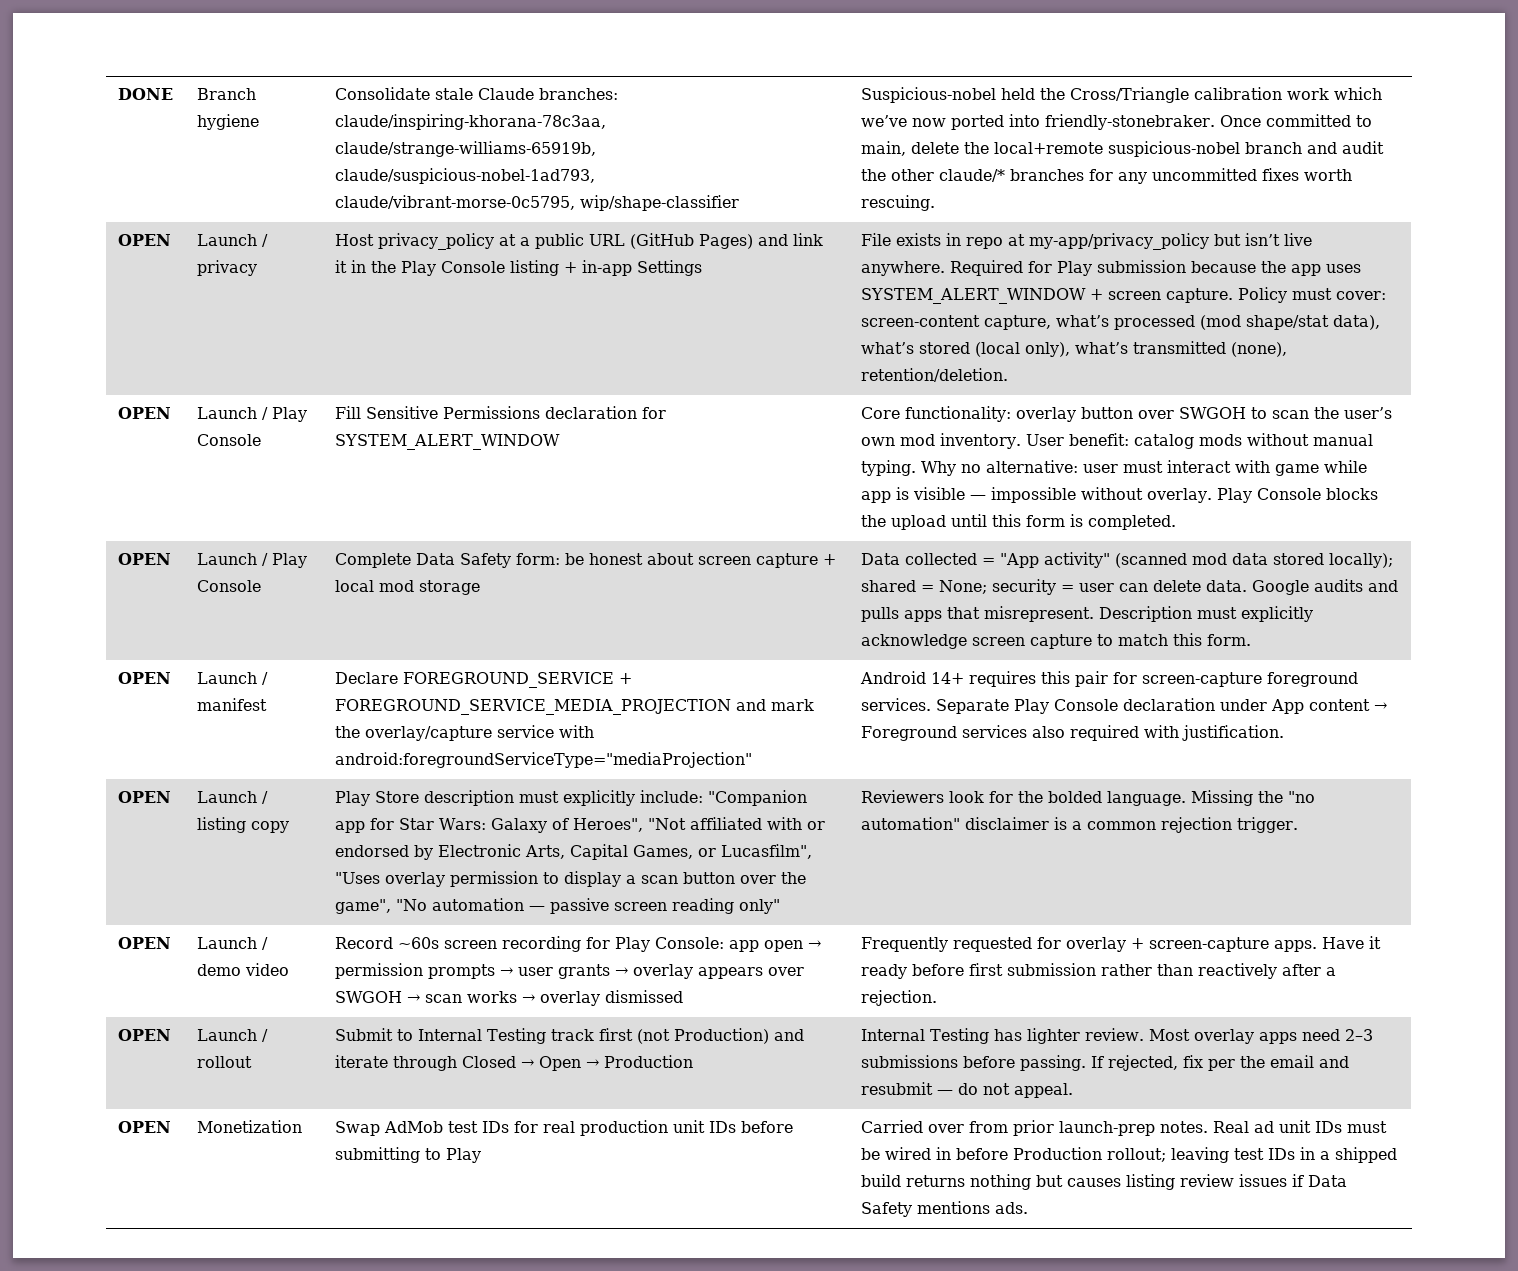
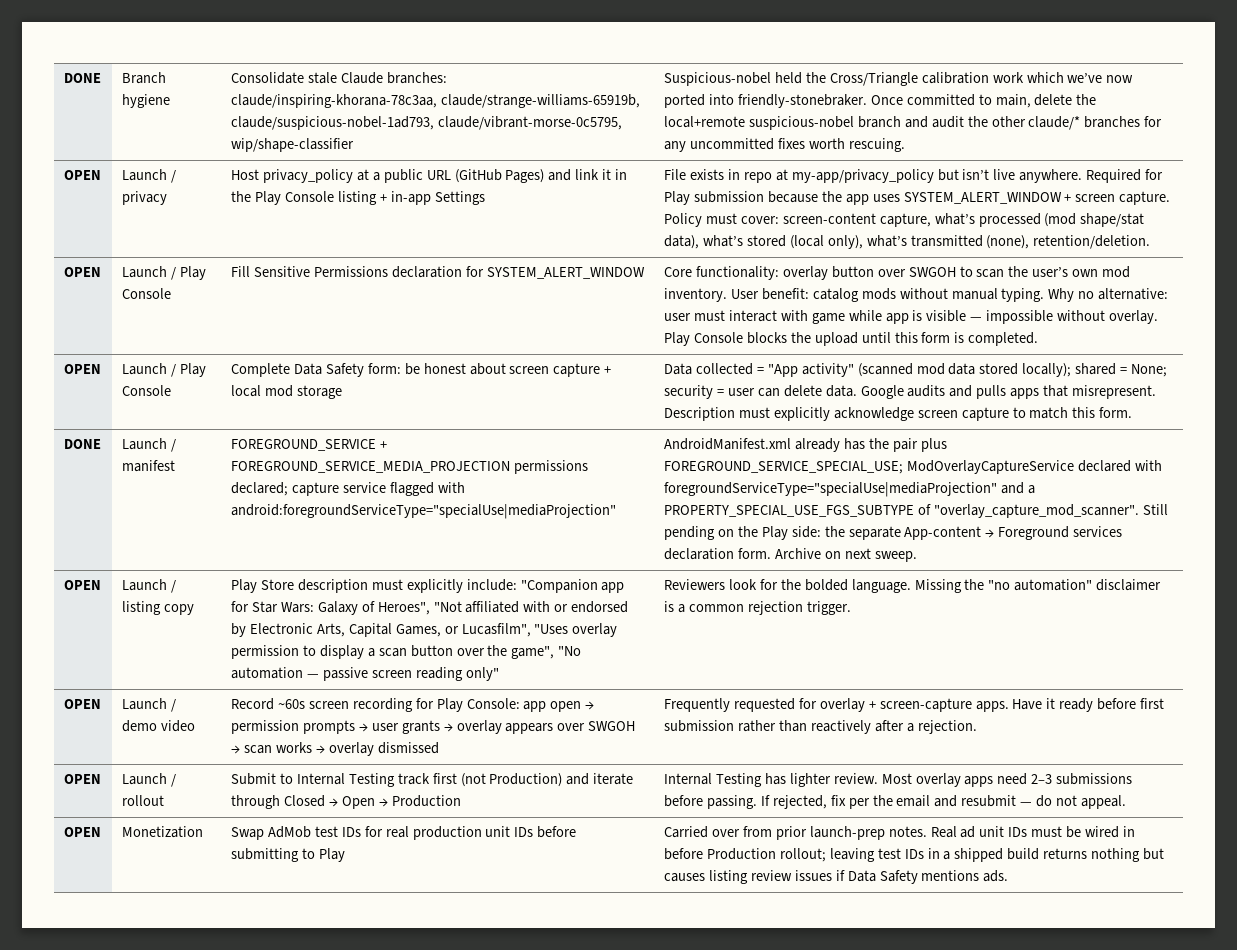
[117,672,171,684] OPEN -> [64,439,102,449] DONE
[334,672,398,684] Declare -> (176, 466) none
[735,699,814,711] [334,725,594,741] [334,752,752,768] [859,671,1358,687] [860,698,1387,714] [860,725,1284,741] and mark the overlay/capture service with android:foregroundServiceType="mediaProjection" | Android 14+ requires this pair for screen-capture foreground services. Separate Play Console declaration under App content → Foreground services also required with justification. -> [513,460,588,474] [231,482,465,496] [231,504,617,519] [664,438,947,452] [664,460,1162,474] [664,482,1035,497] [664,504,1168,518] [664,526,1123,540] [664,548,917,562] permissions declared; capture service flagged with android:foregroundServiceType="specialUse|mediaProjection" | AndroidManifest.xml already has the pair plus FOREGROUND_SERVICE_SPECIAL_USE; ModOverlayCaptureService declared with foregroundServiceType="specialUse|mediaProjection" and a PROPERTY_SPECIAL_USE_FGS_SUBTYPE of "overlay_capture_mod_scanner". Still pending on the Play side: the separate App-content → Foreground services declaration form. Archive on next sweep.

